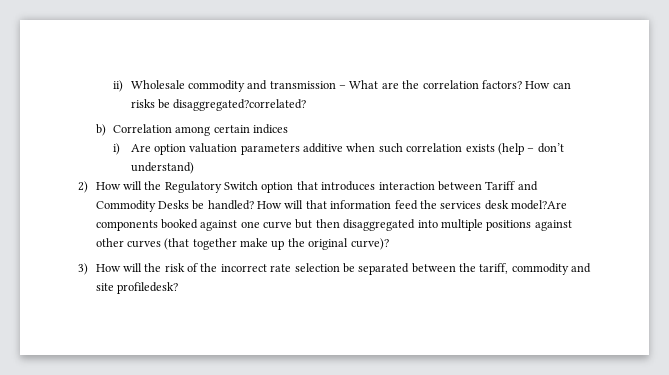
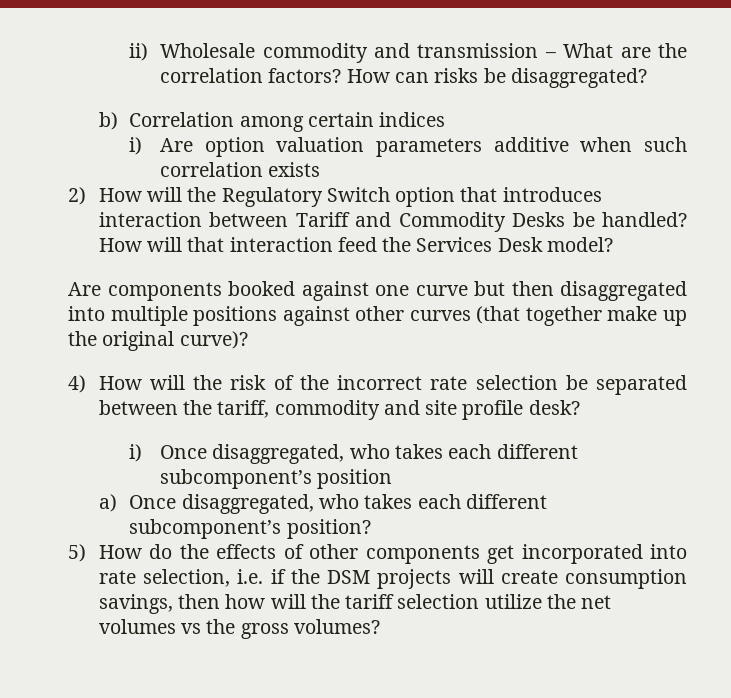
[173,99,307,111] disaggregated?correlated? -> [510,68,647,88] disaggregated?
[497,143,564,155] [130,162,194,174] (help – don’t understand) -> (321, 169) none
[330,200,392,209] information -> [229,237,333,252] interaction
[440,200,568,210] services desk model?Are -> [416,237,613,252] [68,282,101,296] Services Desk model? // Are
[78,263,88,275] 3) -> [68,375,86,393] 4)
[116,282,178,294] profiledesk? -> [462,400,580,420] [129,444,578,464] [160,469,393,489] [98,494,547,514] [129,519,371,539] [68,544,687,564] [98,569,687,589] [98,594,612,614] [98,619,380,639] profile desk? // i) Once disaggregated, who takes each different subcomponent’s position // a) Once disaggregated, who takes each different subcomponent’s position? // 5) How do the effects of other components get incorporated into rate selection, i.e. if the DSM projects will create consumption savings, then how will the tariff selection utilize the net volumes vs the gross volumes?

